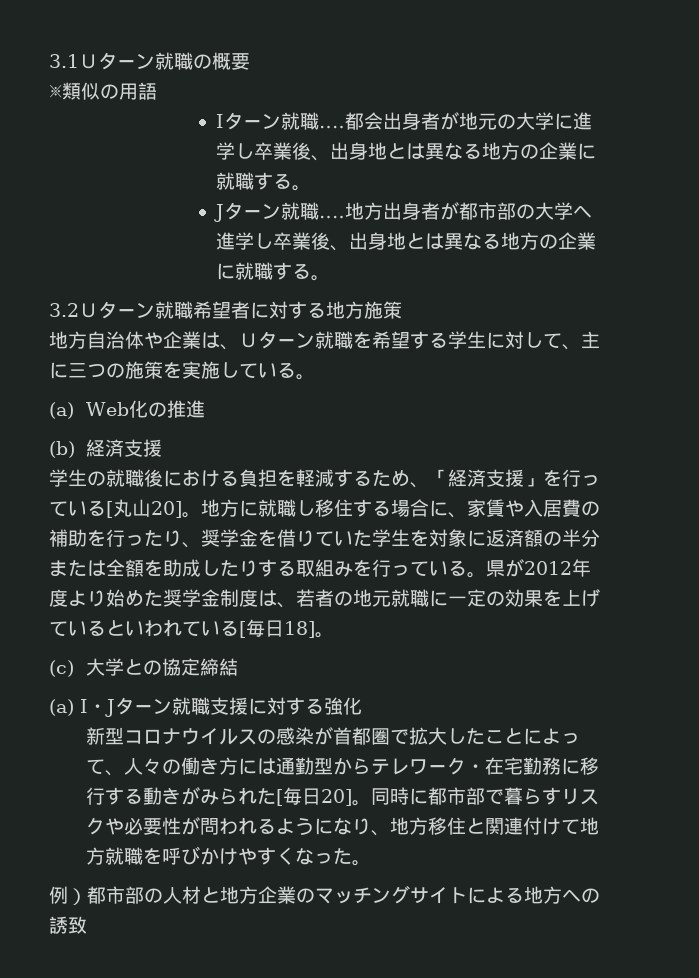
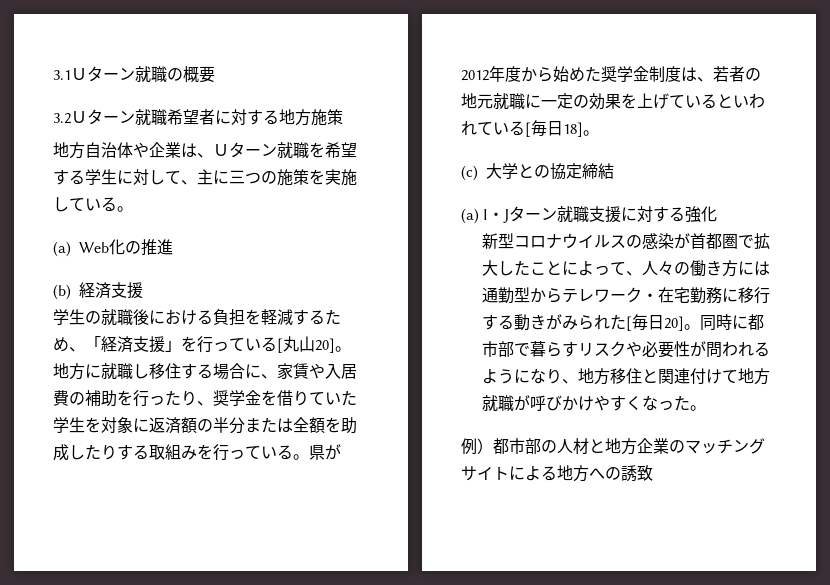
[49,82,157,100] [216,112,593,130] [216,142,597,161] [216,172,312,191] [214,202,593,222] [216,232,597,251] [216,262,331,281] // ※類似の用語 // Iターン就職‥‥都会出身者が地元の大学に進学し卒業後、出身地とは異なる地方の企業に就職する。 // Jターン就職‥‥地方出身者が都市部の大学へ進学し卒業後、出身地とは異なる地方の企業に就職する。 -> (215, 74) none
[68,590,106,607] より -> [521,67,553,82] から
[142,848,162,864] を -> [513,395,530,411] が

